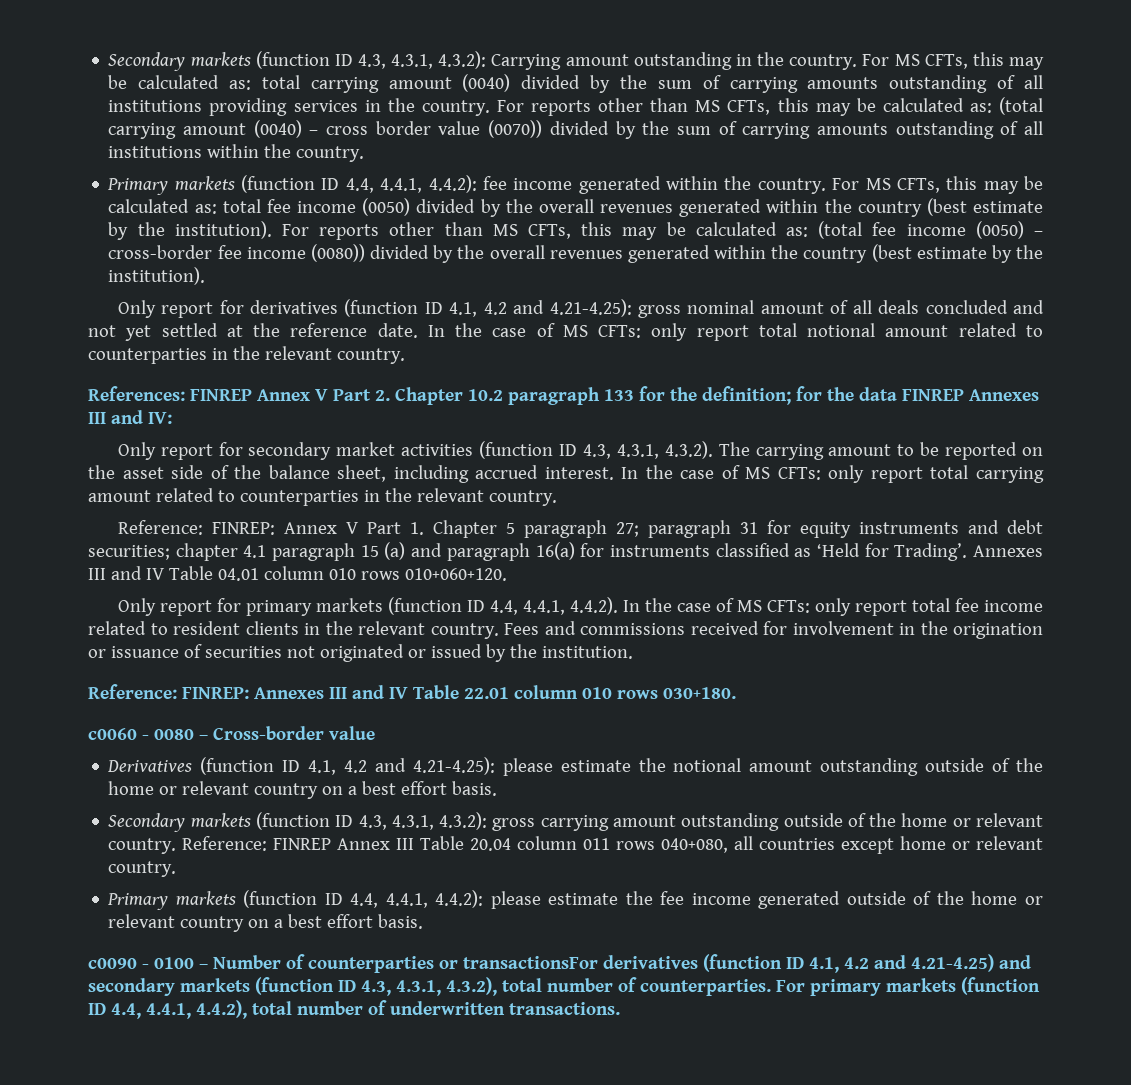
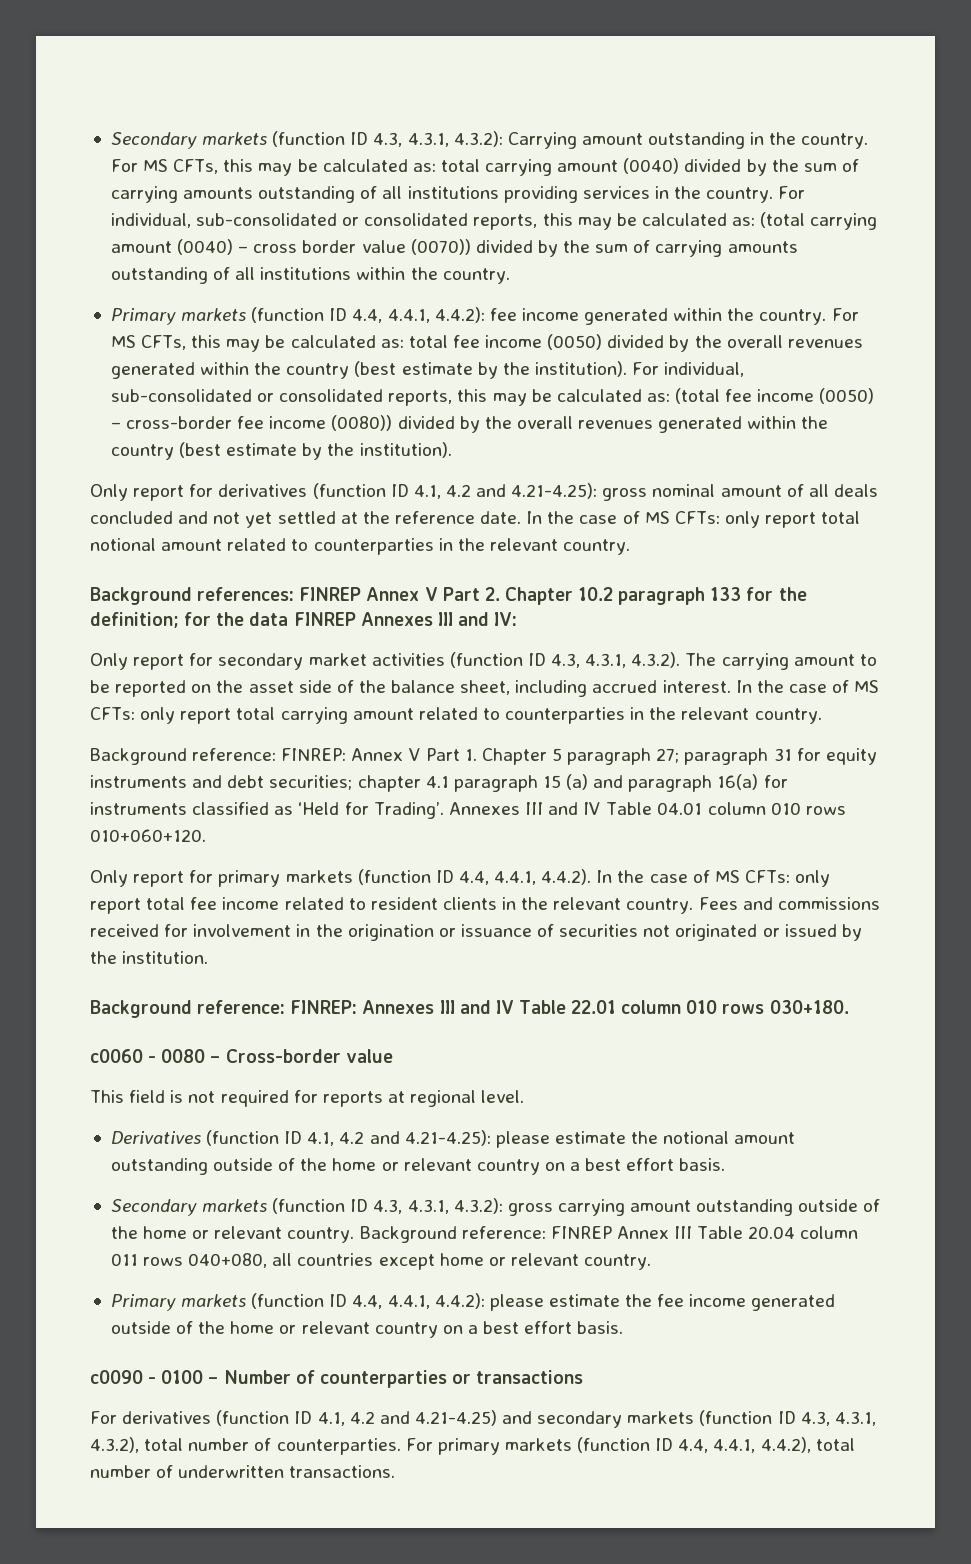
[531,98,771,116] reports other than MS CFTs, -> [110,213,538,230] individual, sub-consolidated or consolidated reports,
[319,222,571,240] reports other than MS CFTs, -> [664,362,745,377] [110,389,453,406] individual, sub-consolidated or consolidated reports,
[88,386,185,401] References: -> [90,587,295,605] Background references:
[117,520,203,535] Reference: -> [90,748,277,765] Background reference:
[88,684,177,699] Reference: -> [90,1000,286,1018] Background reference:
(375, 733) none -> [90,1090,525,1107] // This field is not required for reports at regional level.
[182,836,268,851] Reference: -> [359,1226,546,1243] Background reference:
[463,956,598,969] transactionsFor -> [476,1370,584,1384] [90,1411,117,1424] transactions // For

